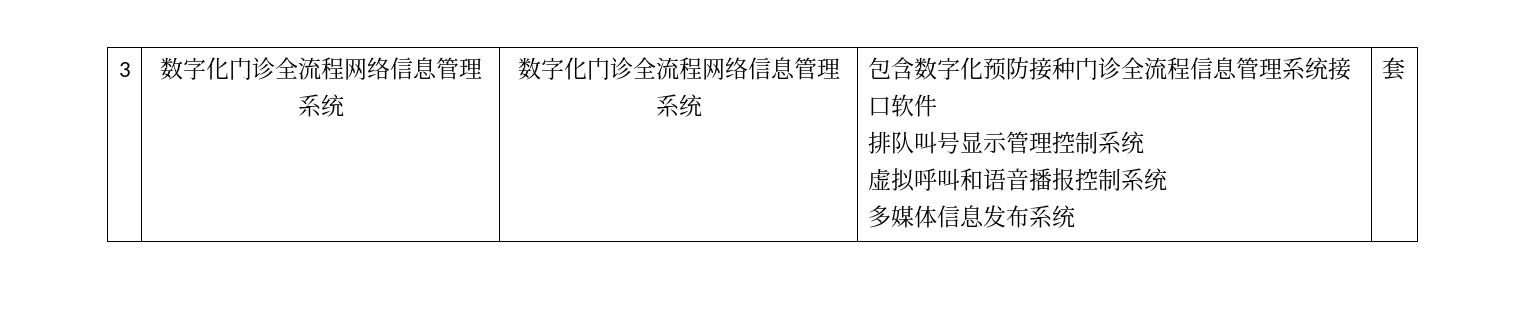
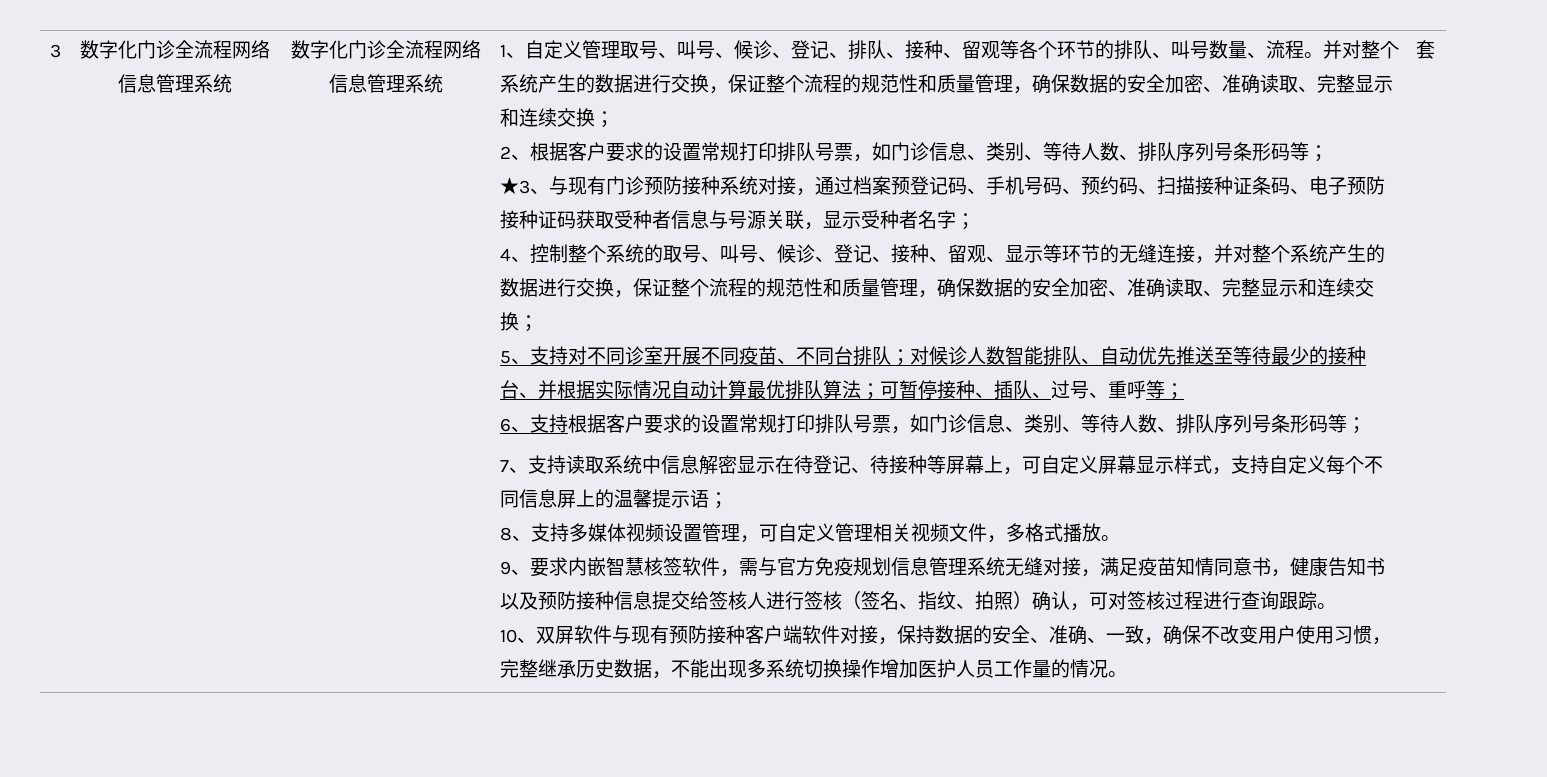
[867,57,1351,81] [867,94,937,117] [867,131,1144,154] [867,168,1167,192] [867,205,1075,228] 包含数字化预防接种门诊全流程信息管理系统接口软件 // 排队叫号显示管理控制系统 // 虚拟呼叫和语音播报控制系统 // 多媒体信息发布系统 -> [499,40,1399,60] [499,74,1393,94] [499,108,614,128] [499,142,1328,162] [499,176,1385,196] [499,210,975,230] [499,244,1385,264] [499,278,1374,298] [499,312,538,332] [499,346,1366,366] [499,380,1184,400] [499,414,1366,434] [499,455,1383,475] [499,489,728,509] [499,523,1120,543] [499,557,1385,577] [499,591,1336,611] [499,625,1391,645] [499,659,1127,679] 1、自定义管理取号、叫号、候诊、登记、排队、接种、留观等各个环节的排队、叫号数量、流程。并对整个系统产生的数据进行交换，保证整个流程的规范性和质量管理，确保数据的安全加密、准确读取、完整显示和连续交换； // 2、根据客户要求的设置常规打印排队号票，如门诊信息、类别、等待人数、排队序列号条形码等； // ★3、与现有门诊预防接种系统对接，通过档案预登记码、手机号码、预约码、扫描接种证条码、电子预防接种证码获取受种者信息与号源关联，显示受种者名字； // 4、控制整个系统的取号、叫号、候诊、登记、接种、留观、显示等环节的无缝连接，并对整个系统产生的数据进行交换，保证整个流程的规范性和质量管理，确保数据的安全加密、准确读取、完整显示和连续交换； // 5、支持对不同诊室开展不同疫苗、不同台排队；对候诊人数智能排队、自动优先推送至等待最少的接种台、并根据实际情况自动计算最优排队算法；可暂停接种、插队、过号、重呼等； // 6、支持根据客户要求的设置常规打印排队号票，如门诊信息、类别、等待人数、排队序列号条形码等； // 7、支持读取系统中信息解密显示在待登记、待接种等屏幕上，可自定义屏幕显示样式，支持自定义每个不同信息屏上的温馨提示语； // 8、支持多媒体视频设置管理，可自定义管理相关视频文件，多格式播放。 // 9、要求内嵌智慧核签软件，需与官方免疫规划信息管理系统无缝对接，满足疫苗知情同意书，健康告知书以及预防接种信息提交给签核人进行签核（签名、指纹、拍照）确认，可对签核过程进行查询跟踪。 // 10、双屏软件与现有预防接种客户端软件对接，保持数据的安全、准确、一致，确保不改变用户使用习惯，完整继承历史数据，不能出现多系统切换操作增加医护人员工作量的情况。

